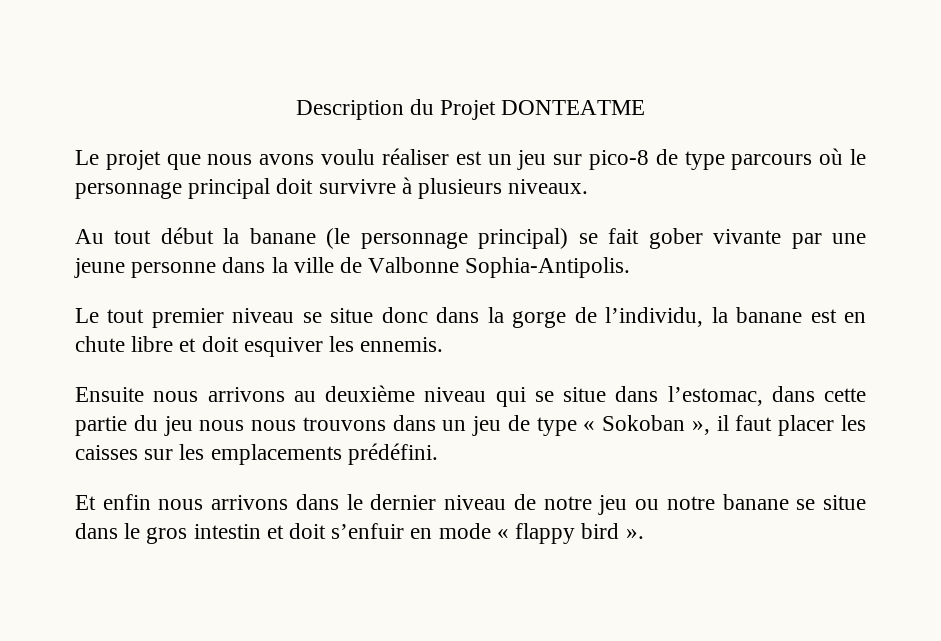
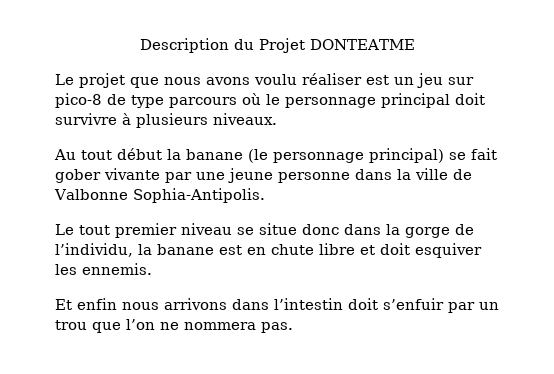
[75,385,866,407] [75,415,866,436] [75,443,438,465] // Ensuite nous arrivons au deuxième niveau qui se situe dans l’estomac, dans cette partie du jeu nous nous trouvons dans un jeu de type « Sokoban », il faut placer les caisses sur les emplacements prédéfini. -> (152, 269) none
[346,494,867,515] [75,523,644,544] le dernier niveau de notre jeu ou notre banane se situe dans le gros intestin et doit s’enfuir en mode « flappy bird ». -> [274,298,499,313] [55,319,293,333] l’intestin doit s’enfuir par un trou que l’on ne nommera pas.

